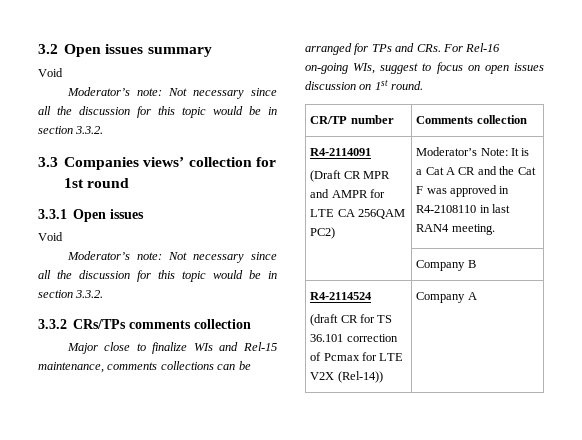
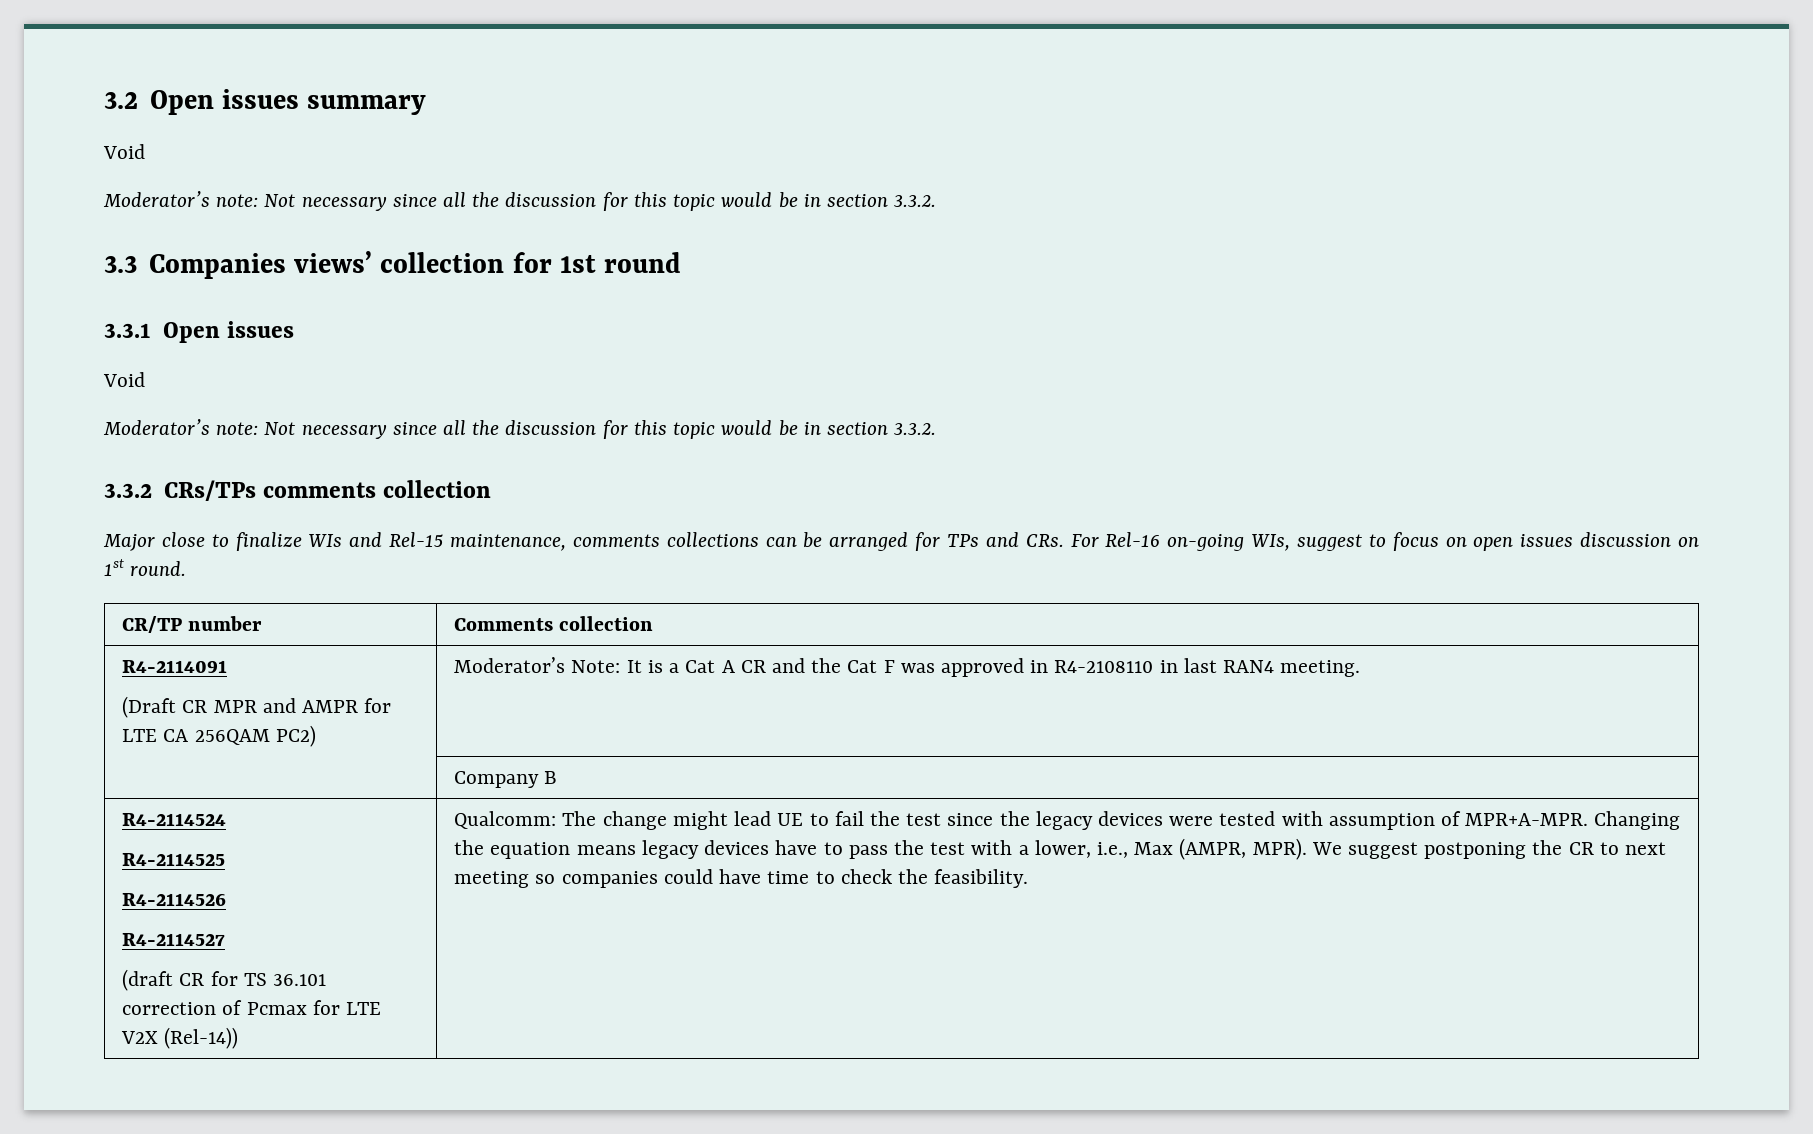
(373, 296) none -> [122,853,226,866] [122,893,227,906] [122,933,226,946] // R4-2114525 // R4-2114526 // R4-2114527
[416,292,477,303] Company A -> [454,811,1681,830] [454,838,1667,860] [454,869,1029,888] Qualcomm: The change might lead UE to fail the test since the legacy devices were tested with assumption of MPR+A-MPR. Changing the equation means legacy devices have to pass the test with a lower, i.e., Max (AMPR, MPR). We suggest postponing the CR to next meeting so companies could have time to check the feasibility.

